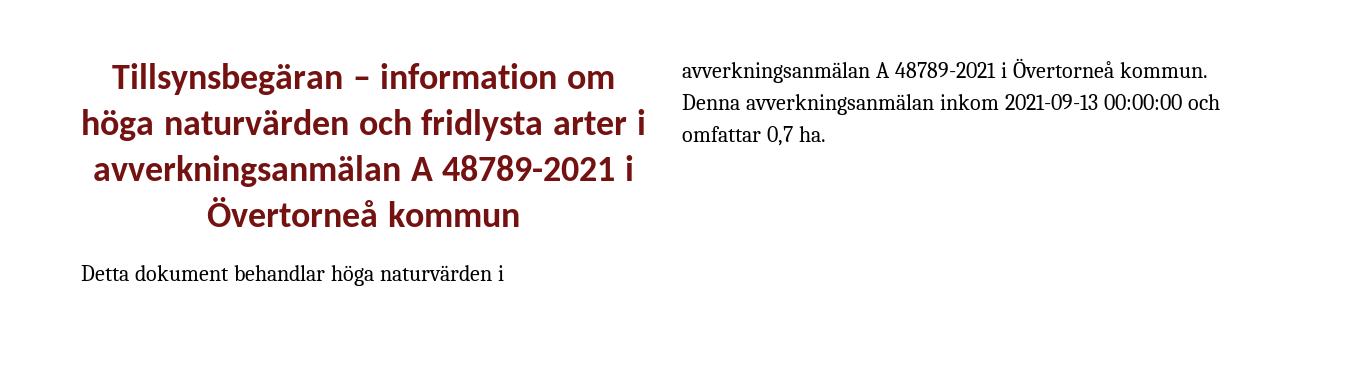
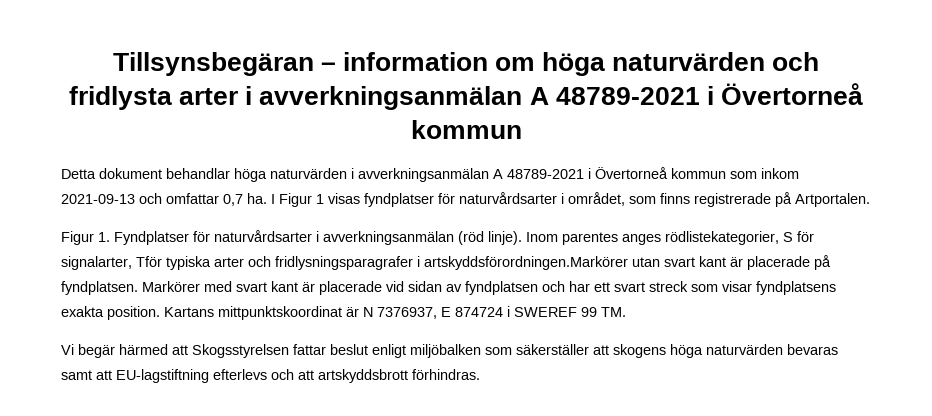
[1119,62,1208,78] [682,94,934,115] kommun. Denna avverkningsanmälan -> [671,168,757,179] kommun som
[1103,94,1182,110] 00:00:00 -> (135, 199) none
(826, 134) none -> [271,192,870,207] [61,230,814,245] [61,255,831,270] [61,281,836,295] [61,306,626,320] [61,344,838,358] [61,369,480,383] I Figur 1 visas fyndplatser för naturvårdsarter i området, som finns registrerade på Artportalen. // Figur 1. Fyndplatser för naturvårdsarter i avverkningsanmälan (röd linje). Inom parentes anges rödlistekategorier, S för signalarter, Tför typiska arter och fridlysningsparagrafer i artskyddsförordningen.Markörer utan svart kant är placerade på fyndplatsen. Markörer med svart kant är placerade vid sidan av fyndplatsen och har ett svart streck som visar fyndplatsens exakta position. Kartans mittpunktskoordinat är N 7376937, E 874724 i SWEREF 99 TM. // Vi begär härmed att Skogsstyrelsen fattar beslut enligt miljöbalken som säkerställer att skogens höga naturvärden bevaras samt att EU-lagstiftning efterlevs och att artskyddsbrott förhindras.

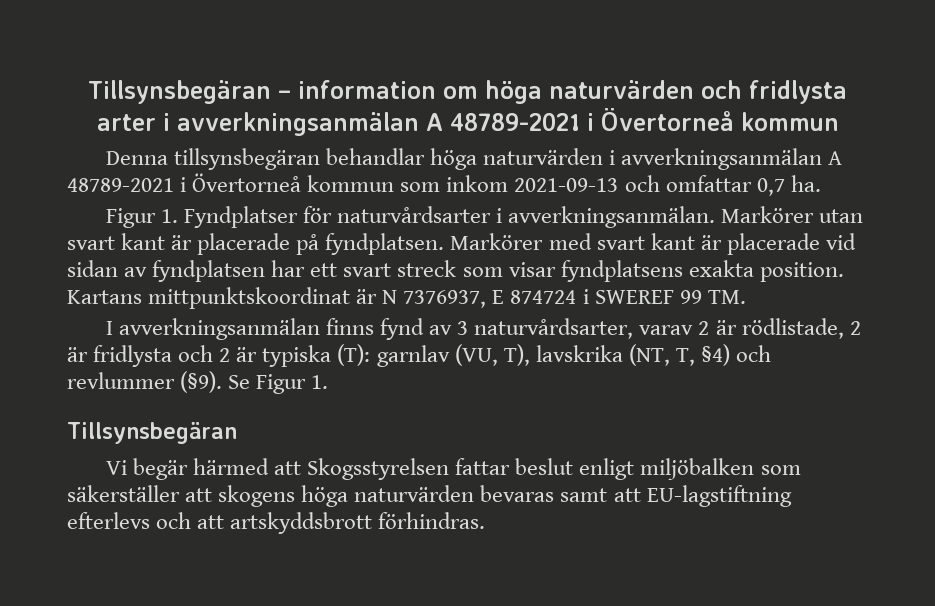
[61,168,162,179] Detta dokument -> [105,148,320,170] Denna tillsynsbegäran
[271,192,870,207] I Figur 1 visas fyndplatser för naturvårdsarter i området, som finns registrerade på Artportalen. -> (821, 183) none
[323,231,814,245] [61,256,628,270] avverkningsanmälan (röd linje). Inom parentes anges rödlistekategorier, S för signalarter, Tför typiska arter och fridlysningsparagrafer i artskyddsförordningen.Markörer -> [508,206,815,228] avverkningsanmälan. Markörer
[542,281,565,292] och -> (266, 271) none
(626, 312) none -> [105,318,861,340] [67,344,772,367] [67,371,329,394] [67,422,237,444] // I avverkningsanmälan finns fynd av 3 naturvårdsarter, varav 2 är rödlistade, 2 är fridlysta och 2 är typiska (T): garnlav (VU, T), lavskrika (NT, T, §4) och revlummer (§9). Se Figur 1. // Tillsynsbegäran

